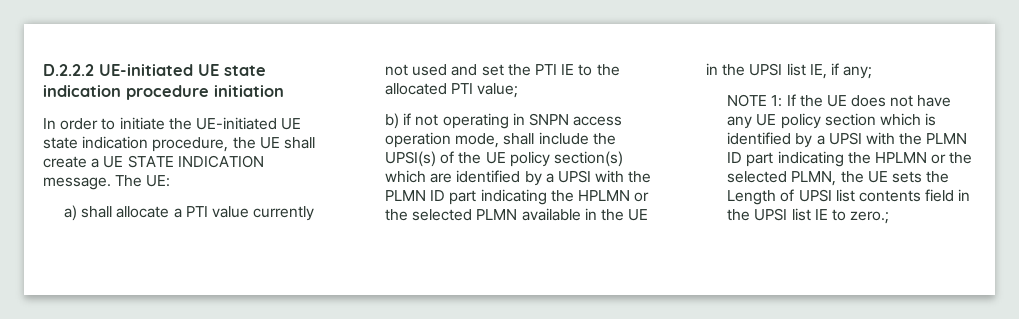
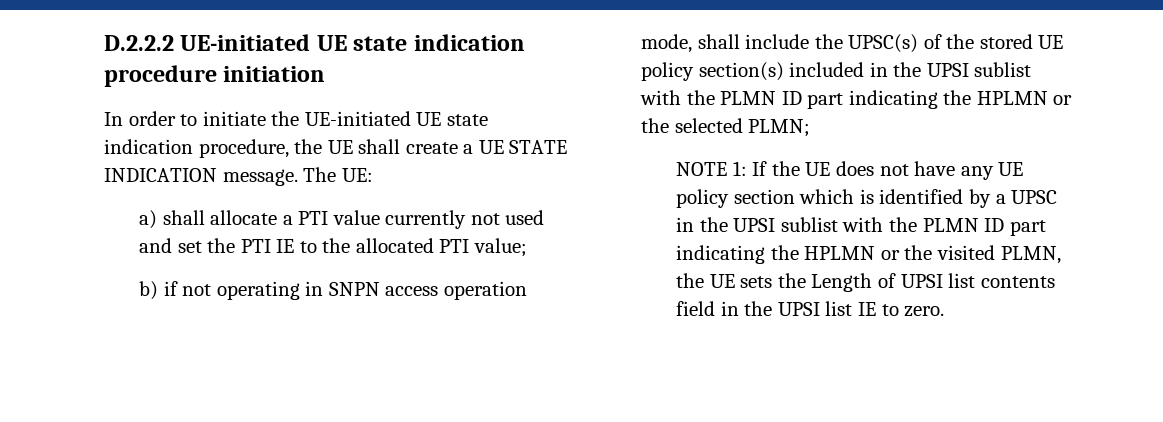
[385,151,437,167] UPSI(s) -> [848,34,919,53] UPSC(s)
(482, 158) none -> [979,34,1033,49] stored
[385,170,592,186] which are identified by a UPSI -> [789,62,1032,77] included in the UPSI sublist
[476,208,649,221] [706,63,873,79] PLMN available in the UE in the UPSI list IE, if any; -> [748,119,811,137] PLMN;
[828,132,862,145] UPSI -> [1011,190,1058,204] [676,217,838,232] UPSC in the UPSI sublist
[727,171,788,183] selected -> [936,245,995,260] visited
[850,211,890,224] zero.; -> [904,306,945,317] zero.

